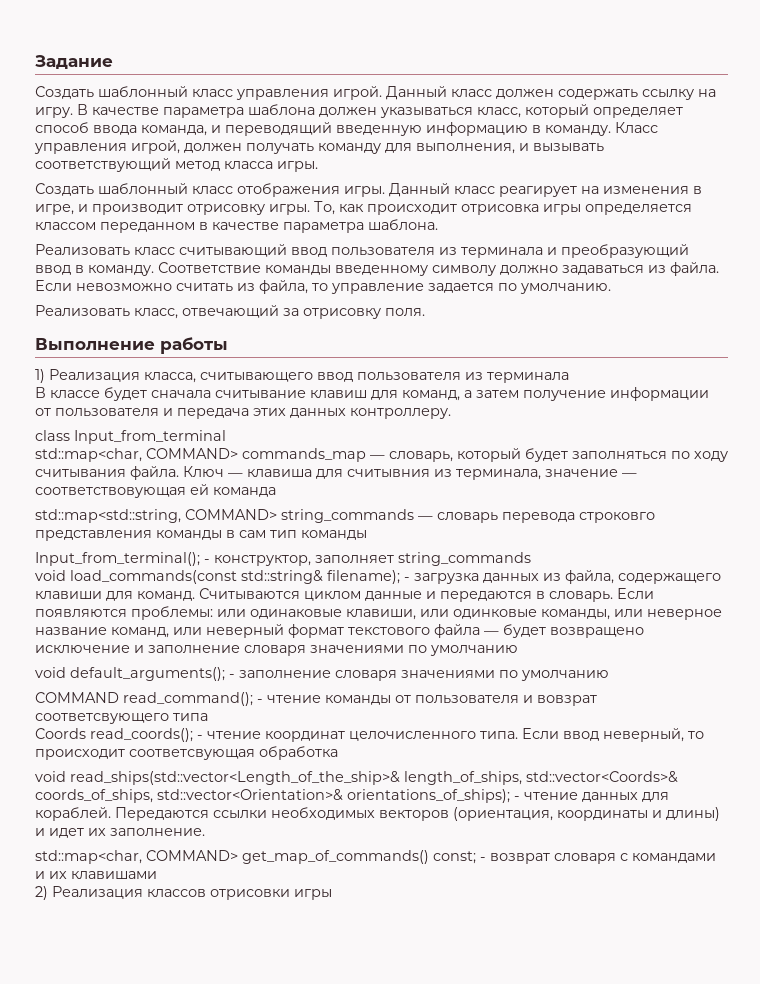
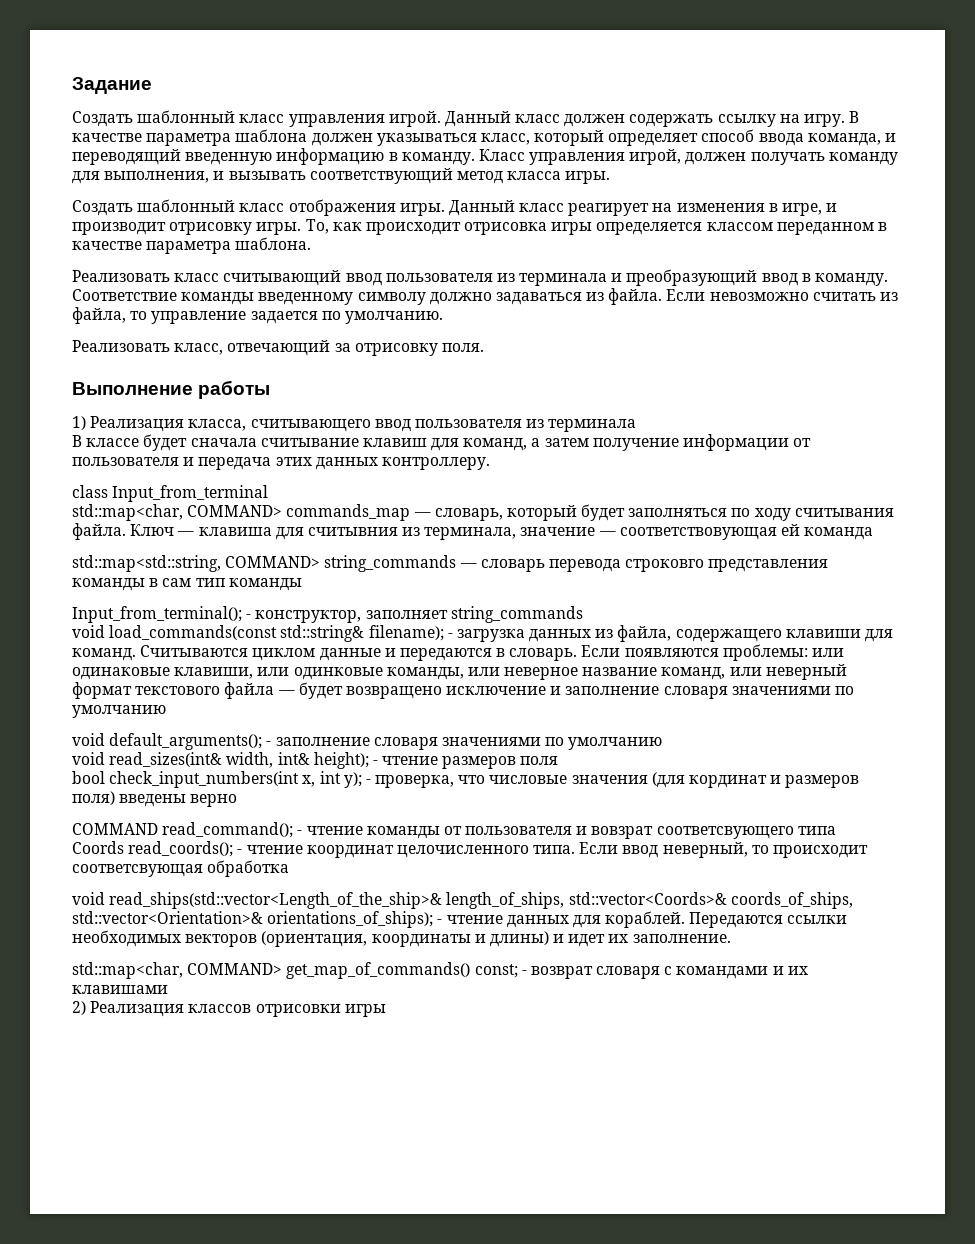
(609, 675) none -> [72,752,559,769] [72,771,860,788] [72,791,238,807] // void read_sizes(int& width, int& height); - чтение размеров поля // bool check_input_numbers(int x, int y); - проверка, что числовые значения (для кординат и размеров поля) введены верно

